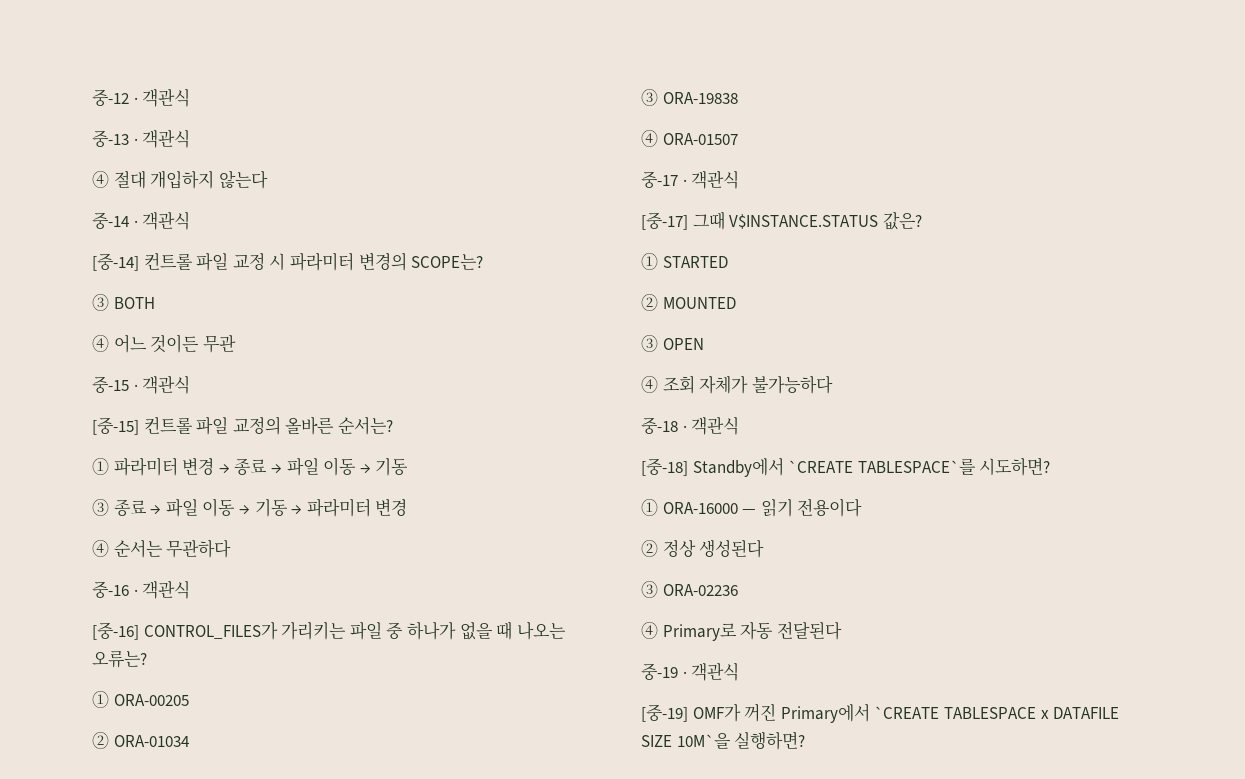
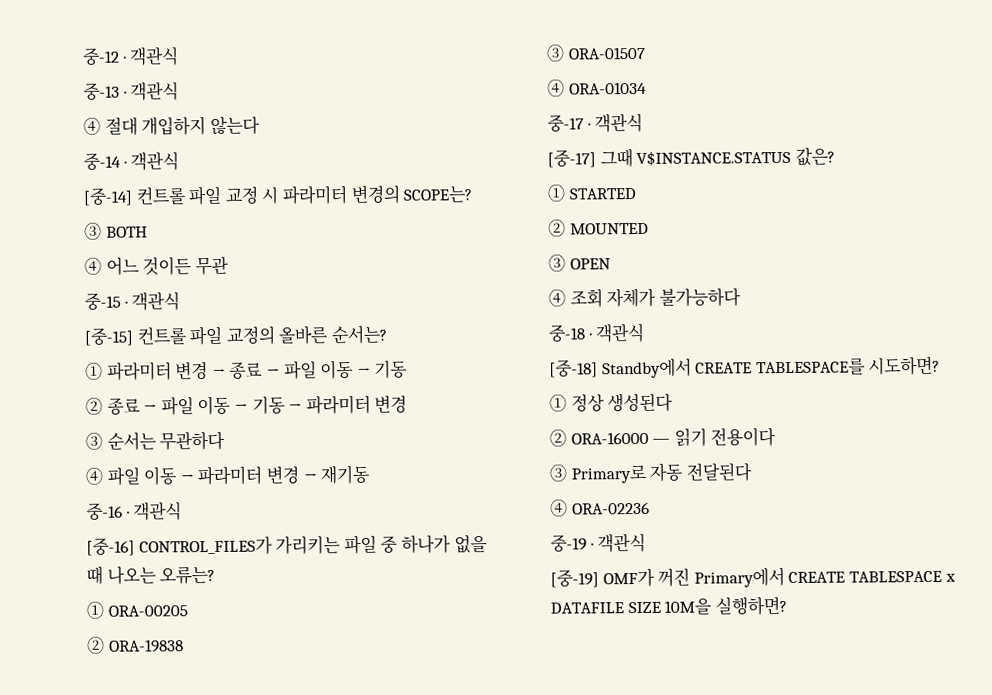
[92,499,109,516] ③ -> [85,397,103,415] ②
[92,540,109,557] ④ -> [85,432,103,450] ③
(232, 549) none -> [85,464,371,486] // ④ 파일 이동 → 파라미터 변경 → 재기동
[113,735,189,747] [641,89,738,106] [641,130,738,147] ORA-01034 // ③ ORA-19838 // ④ ORA-01507 -> [108,639,184,653] [546,44,645,62] [547,79,647,97] ORA-19838 // ③ ORA-01507 // ④ ORA-01034
[788,459,976,475] `CREATE TABLESPACE`를 -> [695,358,866,376] CREATE TABLESPACE를
(658, 507) none -> [570,392,674,413] [549,429,567,447] 정상 생성된다 // ②
[641,539,765,558] [641,581,738,598] [641,622,658,639] // ② 정상 생성된다 // ③ ORA-02236 // ④ -> [549,464,567,482] // ③
(842, 630) none -> [550,499,650,517] // ④ ORA-02236
[874,706,940,719] `CREATE -> [788,571,846,583] CREATE
[676,733,731,749] 10M`을 -> [664,598,713,615] 10M을

